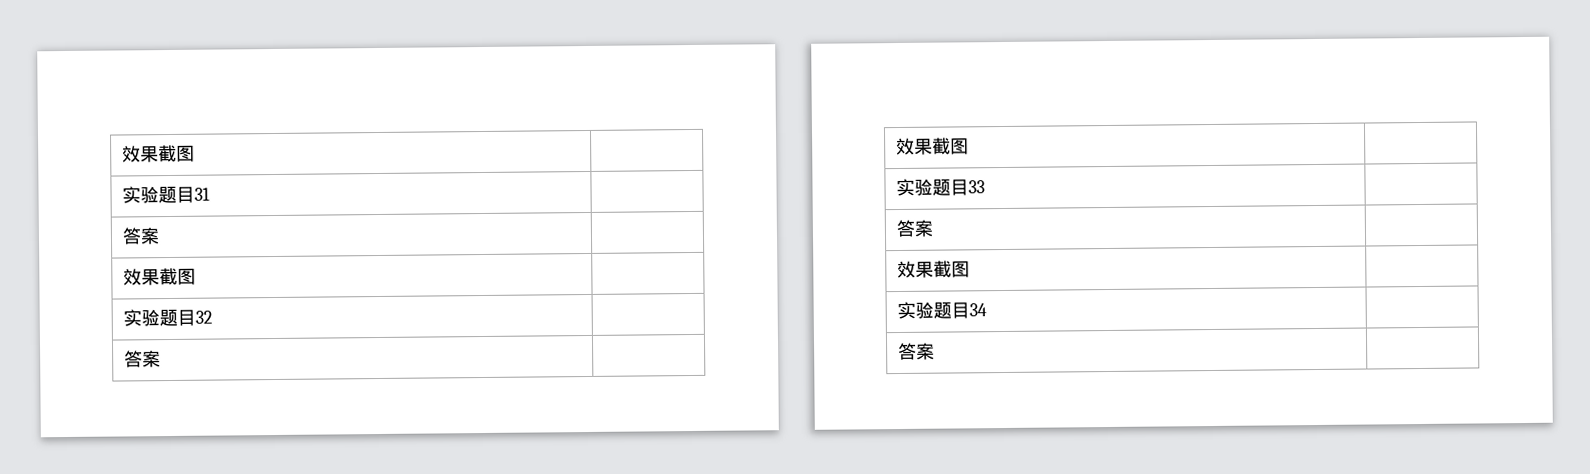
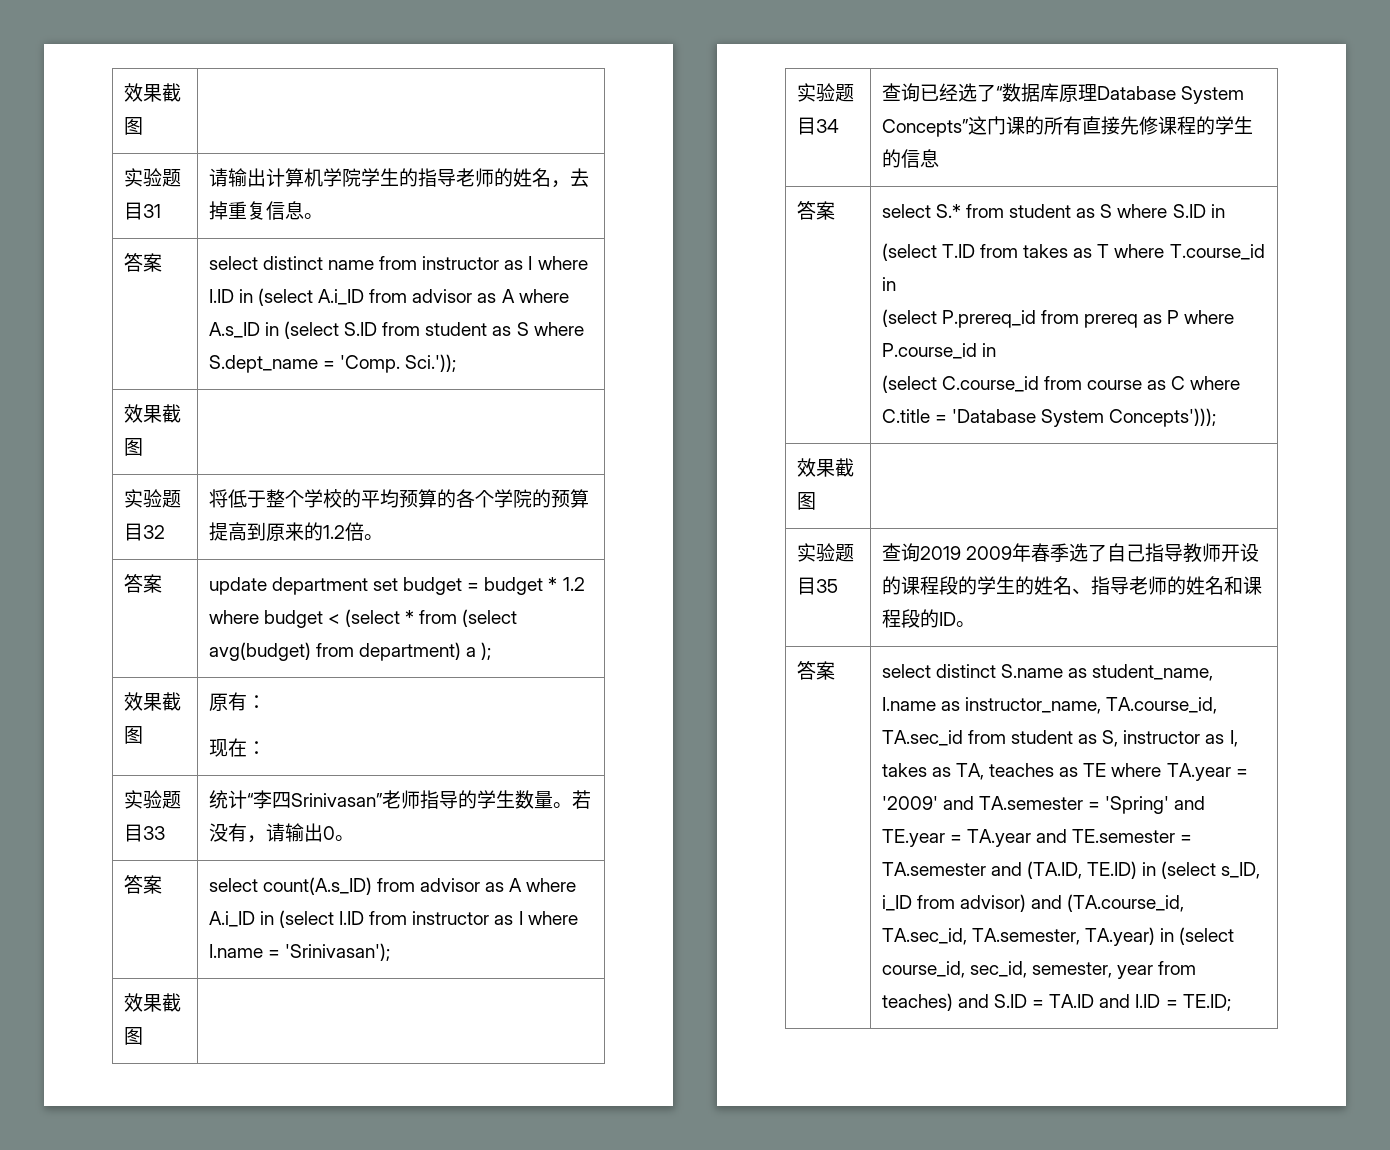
[121,227,160,245] // 答案 | -> [208,168,589,188] [208,201,323,220] [123,253,162,272] [208,256,588,270] [208,288,569,306] [208,321,584,339] [208,354,457,373] 请输出计算机学院学生的指导老师的姓名，去掉重复信息。 // 答案 | select distinct name from instructor as I where I.ID in (select A.i_ID from advisor as A where A.s_ID in (select S.ID from student as S where S.dept_name = 'Comp. Sci.'));
[123,350,161,368] [895,137,969,156] // 答案 | // 效果截图 | -> [208,489,589,508] [208,522,383,541] [123,574,162,593] [208,577,585,595] [208,609,518,628] [208,642,492,661] [123,692,181,711] [123,726,143,744] [208,692,266,711] [208,738,266,757] 将低于整个学校的平均预算的各个学院的预算提高到原来的1.2倍。 // 答案 | update department set budget = budget * 1.2 where budget < (select * from (select avg(budget) from department) a ); // 效果截图 | 原有： // 现在：
[895,219,934,238] // 答案 | -> [208,790,591,809] [208,823,354,843] [123,875,162,894] [208,877,577,895] [208,910,578,928] [208,943,390,961] 统计“李四Srinivasan”老师指导的学生数量。若没有，请输出0。 // 答案 | select count(A.s_ID) from advisor as A where A.i_ID in (select I.ID from instructor as I where I.name = 'Srinivasan');
[897,342,935,361] // 答案 | -> [881,83,1244,104] [881,116,1253,137] [881,149,939,168] [796,201,835,220] [881,204,1225,218] [881,243,1265,261] [881,277,896,291] [881,309,1235,328] [881,343,996,359] [881,375,1241,393] [881,408,1217,427] [796,458,854,477] [796,492,816,510] [796,543,854,562] [796,577,838,595] [881,543,1259,563] [881,576,1262,595] [881,609,975,628] [796,661,835,680] [881,664,1214,681] [881,697,1218,714] [881,730,1238,747] [881,763,1248,781] [881,796,1206,814] [881,829,1193,847] [881,861,1261,879] [881,894,1185,912] [881,927,1235,946] [881,961,1197,979] [881,993,1231,1011] 查询已经选了“数据库原理Database System Concepts”这门课的所有直接先修课程的学生的信息 // 答案 | select S.* from student as S where S.ID in // (select T.ID from takes as T where T.course_id in // (select P.prereq_id from prereq as P where P.course_id in // (select C.course_id from course as C where C.title = 'Database System Concepts'))); // 效果截图 | // 实验题目35 | 查询2019 2009年春季选了自己指导教师开设的课程段的学生的姓名、指导老师的姓名和课程段的ID。 // 答案 | select distinct S.name as student_name, I.name as instructor_name, TA.course_id, TA.sec_id from student as S, instructor as I, takes as TA, teaches as TE where TA.year = '2009' and TA.semester = 'Spring' and TE.year = TA.year and TE.semester = TA.semester and (TA.ID, TE.ID) in (select s_ID, i_ID from advisor) and (TA.course_id, TA.sec_id, TA.semester, TA.year) in (select course_id, sec_id, semester, year from teaches) and S.ID = TA.ID and I.ID = TE.ID;

